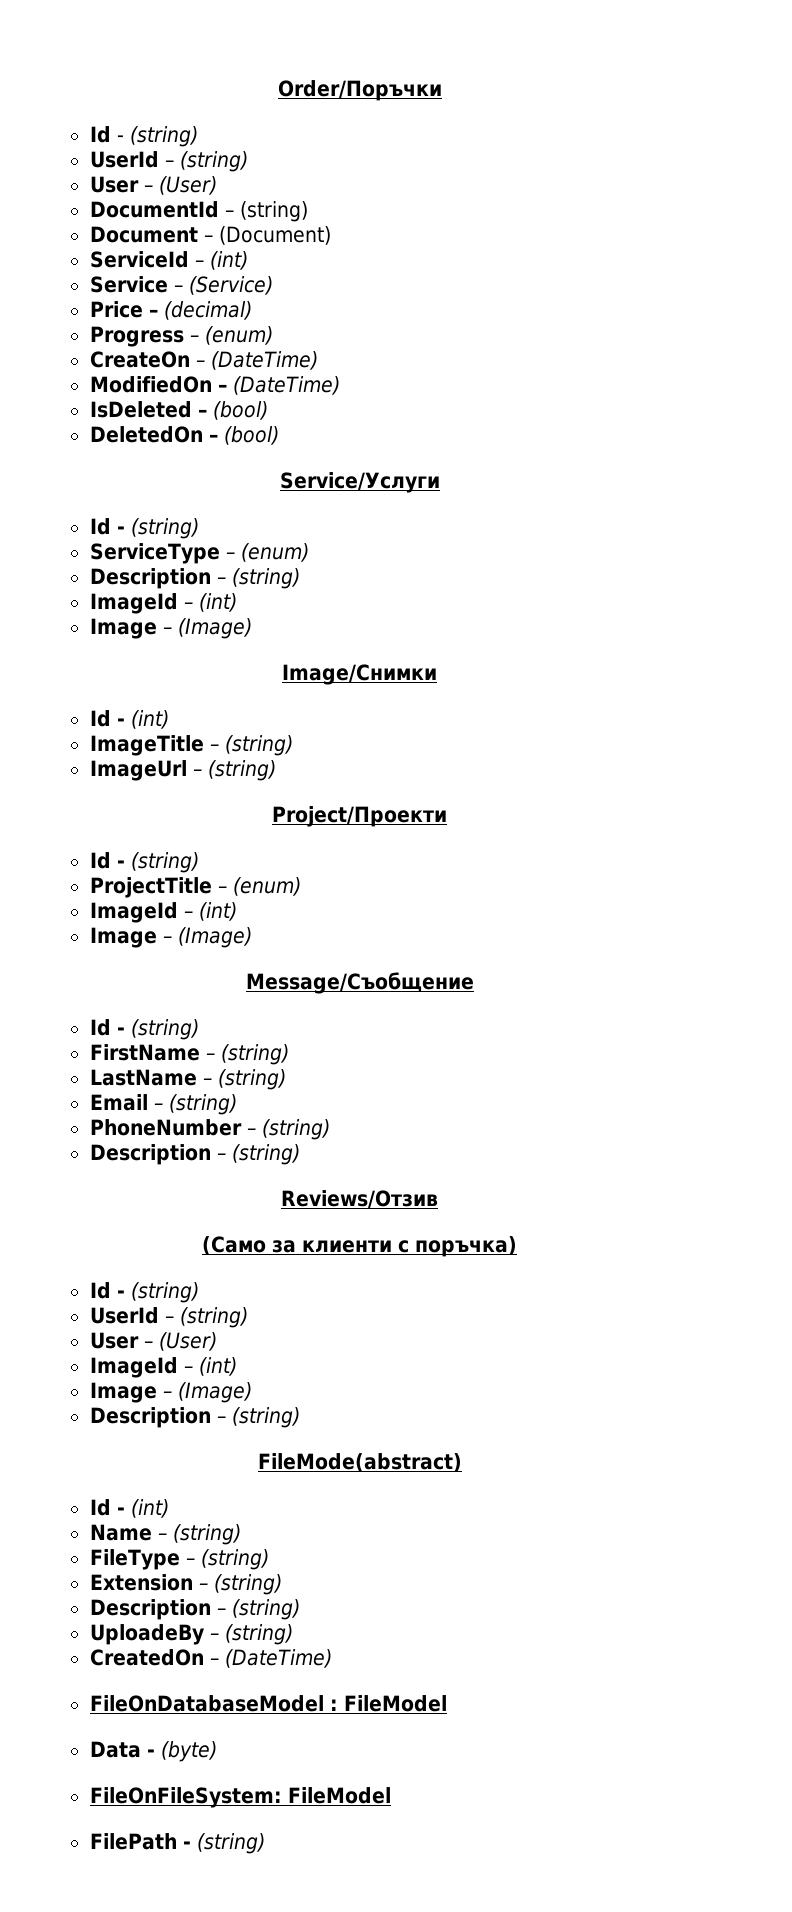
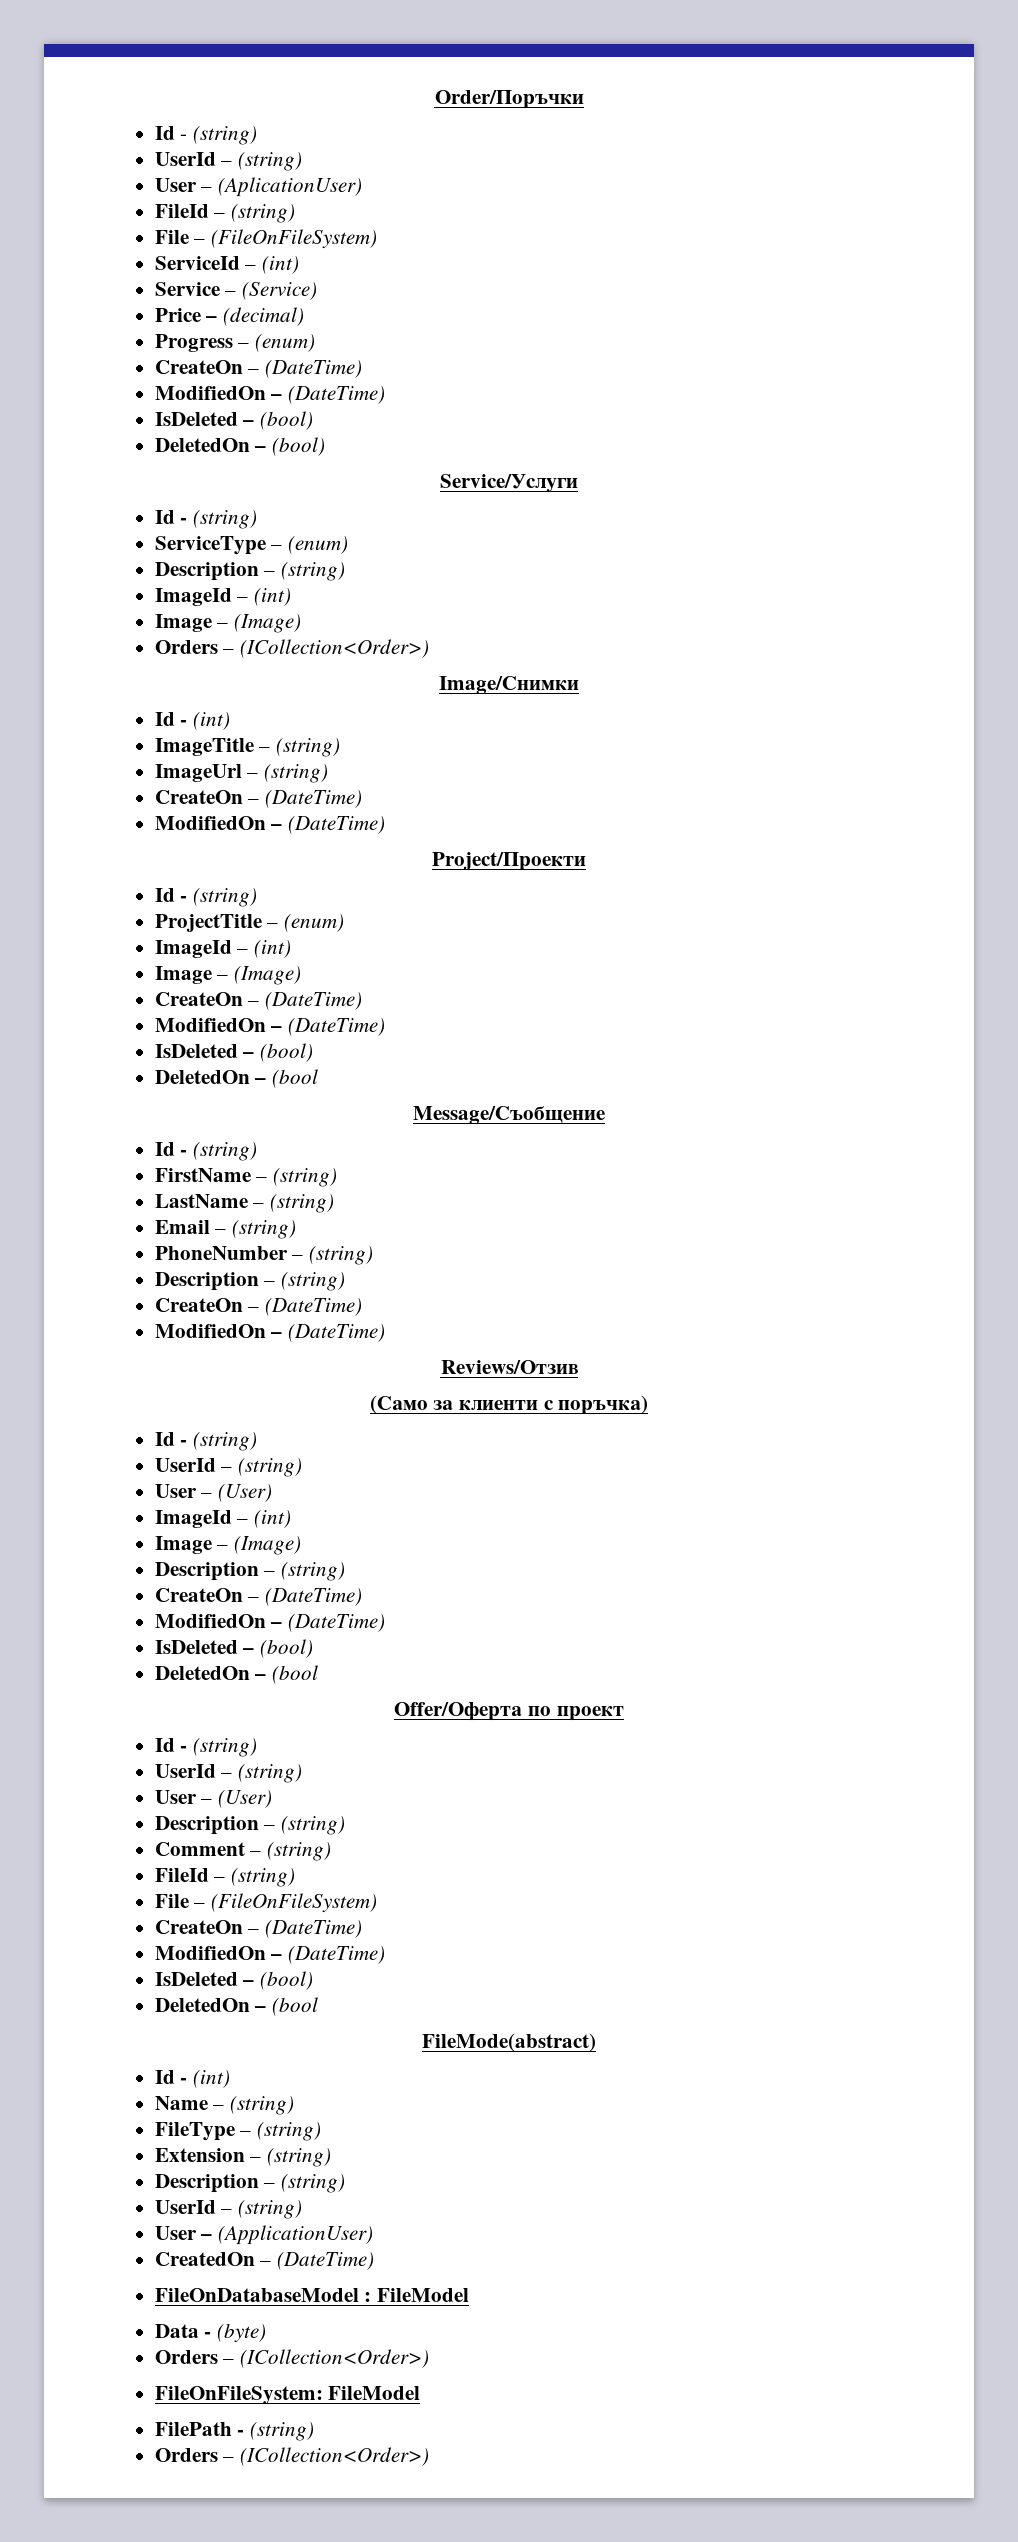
[158,176,217,195] [89,201,308,222] [89,226,331,245] (User) // DocumentId – (string) // Document – (Document) -> [218,177,363,197] [154,204,296,223] [154,229,378,249] (AplicationUser) // FileId – (string) // File – (FileOnFileSystem)
(252, 628) none -> [154,639,430,658] // Orders – (ICollection<Order>)
(276, 770) none -> [154,790,363,808] [154,816,386,834] // CreateOn – (DateTime) // ModifiedOn – (DateTime)
(252, 937) none -> [154,992,363,1010] [154,1018,386,1036] [154,1043,314,1062] [154,1069,319,1088] // CreateOn – (DateTime) // ModifiedOn – (DateTime) // IsDeleted – (bool) // DeletedOn – (bool
(300, 1154) none -> [154,1298,363,1316] [154,1324,386,1342] // CreateOn – (DateTime) // ModifiedOn – (DateTime)
(300, 1417) none -> [154,1588,363,1606] [154,1614,386,1632] [154,1639,314,1658] [154,1665,319,1684] [394,1702,624,1721] [154,1738,258,1757] [154,1764,303,1783] [154,1790,273,1808] [154,1816,346,1835] [154,1842,332,1861] [154,1868,296,1887] [154,1893,378,1913] [154,1920,363,1938] [154,1946,386,1964] [154,1971,314,1990] [154,1997,319,2016] // CreateOn – (DateTime) // ModifiedOn – (DateTime) // IsDeleted – (bool) // DeletedOn – (bool // Offer/Оферта по проект // Id - (string) // UserId – (string) // User – (User) // Description – (string) // Comment – (string) // FileId – (string) // File – (FileOnFileSystem) // CreateOn – (DateTime) // ModifiedOn – (DateTime) // IsDeleted – (bool) // DeletedOn – (bool
[89,1624,293,1645] UploadeBy – (string) -> [154,2200,303,2219] [154,2225,374,2245] UserId – (string) // User – (ApplicationUser)
(217, 1751) none -> [154,2349,430,2368] // Orders – (ICollection<Order>)
(265, 1843) none -> [154,2447,430,2466] // Orders – (ICollection<Order>)

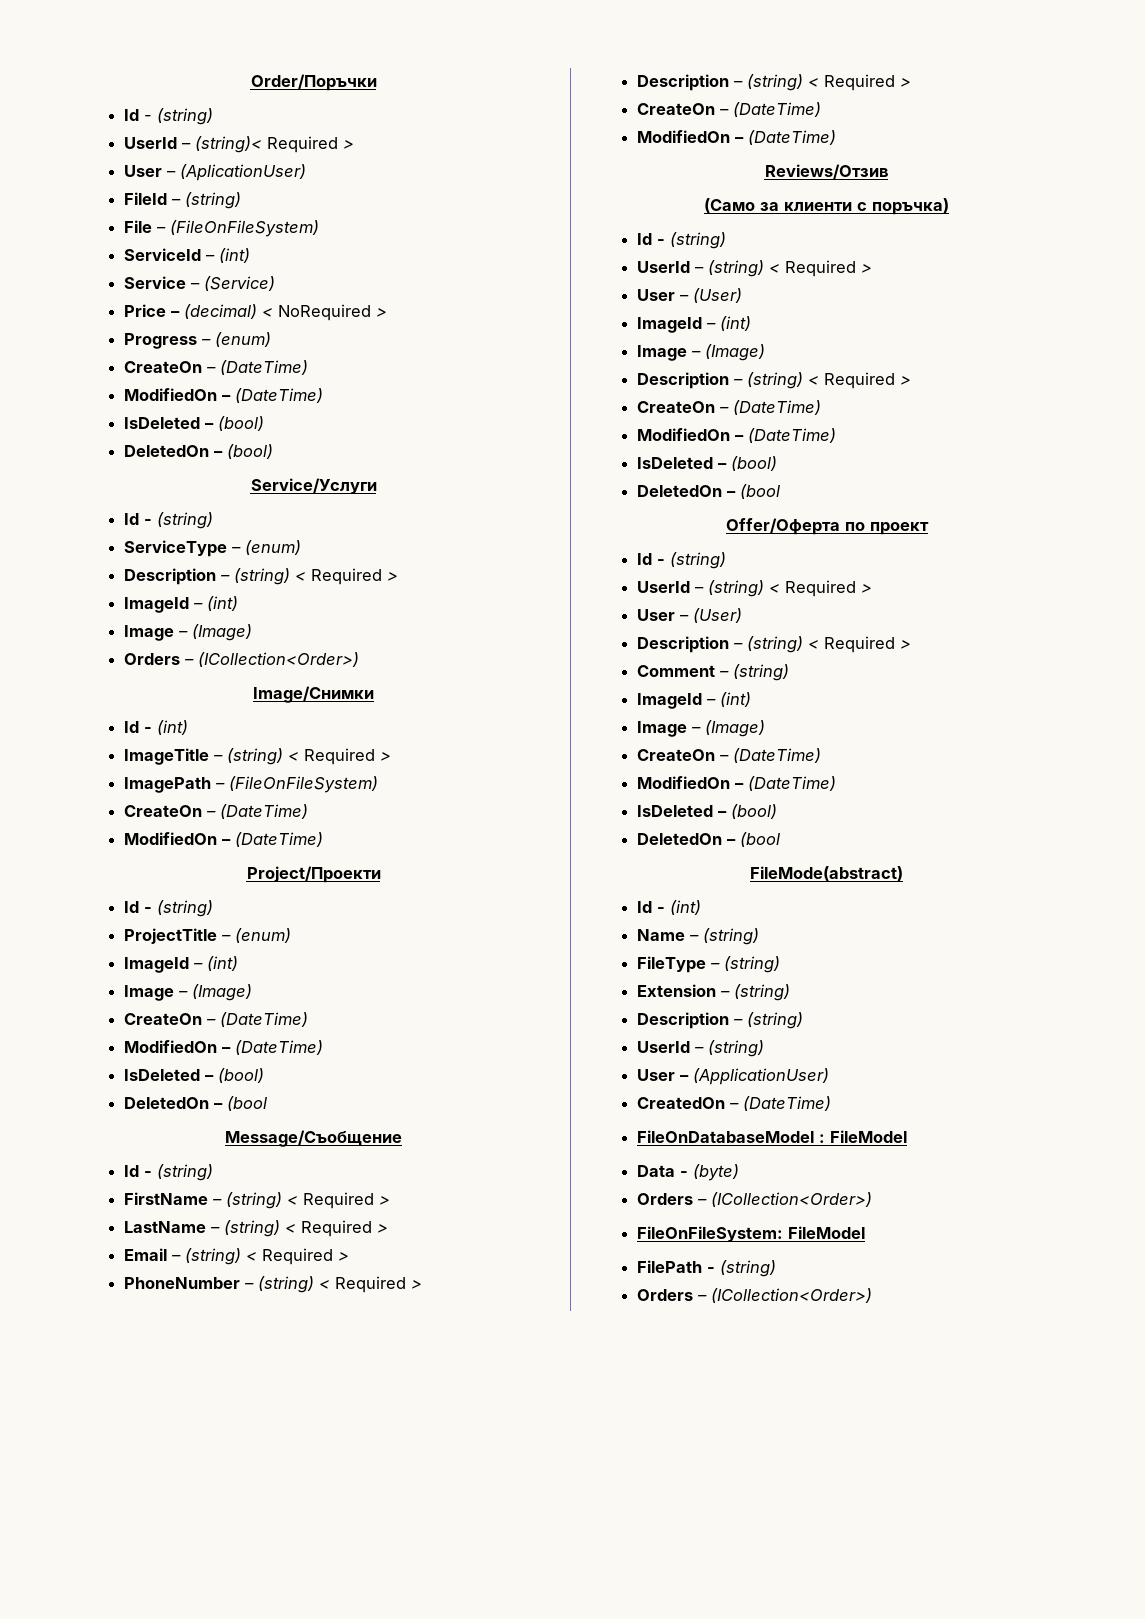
[238,152,303,171] (string) -> [195,136,355,153] (string)< Required >
(305, 316) none -> [262,304,388,321] < NoRequired >
(346, 571) none -> [295,568,399,585] < Required >
[154,764,329,783] // ImageUrl – (string) -> [288,748,392,765] [124,776,379,793] < Required > // ImagePath – (FileOnFileSystem)
(338, 1177) none -> [287,1192,391,1209] < Required >
(335, 1203) none -> [285,1220,389,1237] < Required >
(297, 1229) none -> [246,1248,350,1265] < Required >
[154,1272,346,1291] // Description – (string) -> [319,1276,423,1293] [637,74,912,91] < Required > // Description – (string) < Required >
(303, 1467) none -> [769,260,873,277] < Required >
(346, 1571) none -> [808,372,912,389] < Required >
(303, 1773) none -> [769,580,873,597] < Required >
(346, 1825) none -> [808,636,912,653] < Required >
[154,1868,296,1887] [154,1893,378,1913] FileId – (string) // File – (FileOnFileSystem) -> [637,692,752,709] [637,720,766,737] ImageId – (int) // Image – (Image)

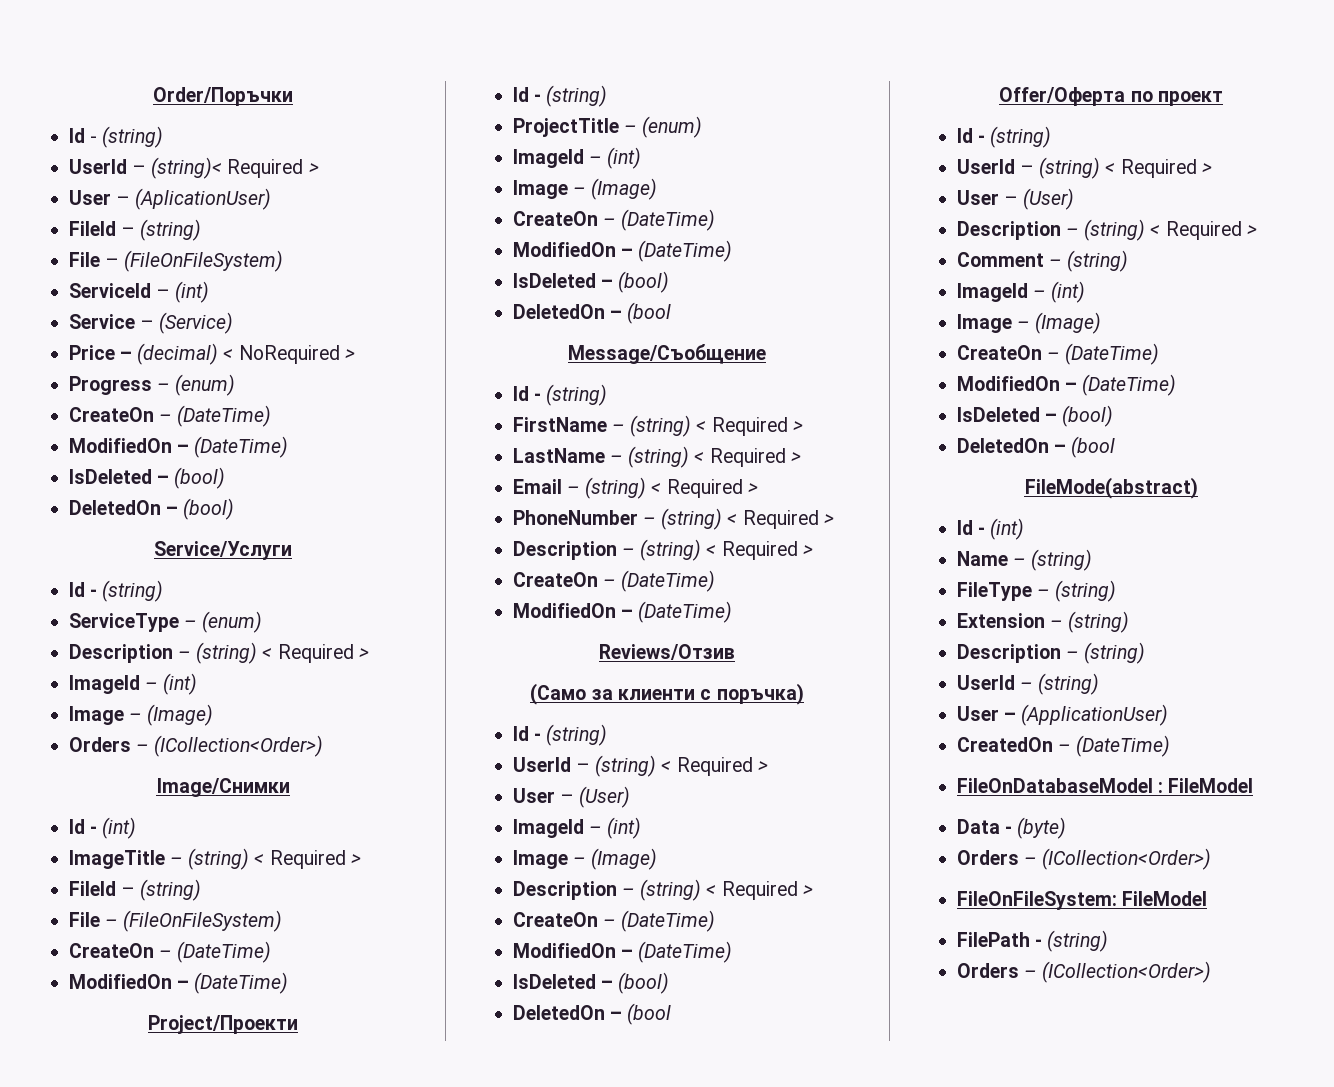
[124,777,212,793] ImagePath -> [68,879,202,901] [68,912,100,927] FileId – (string) // File

